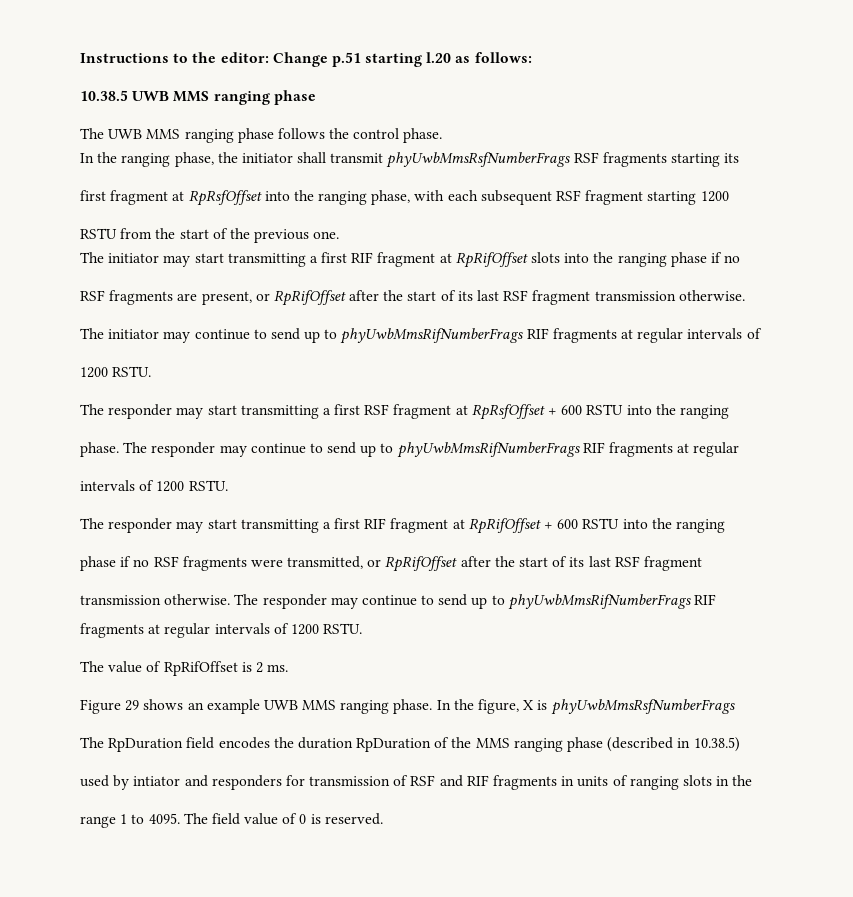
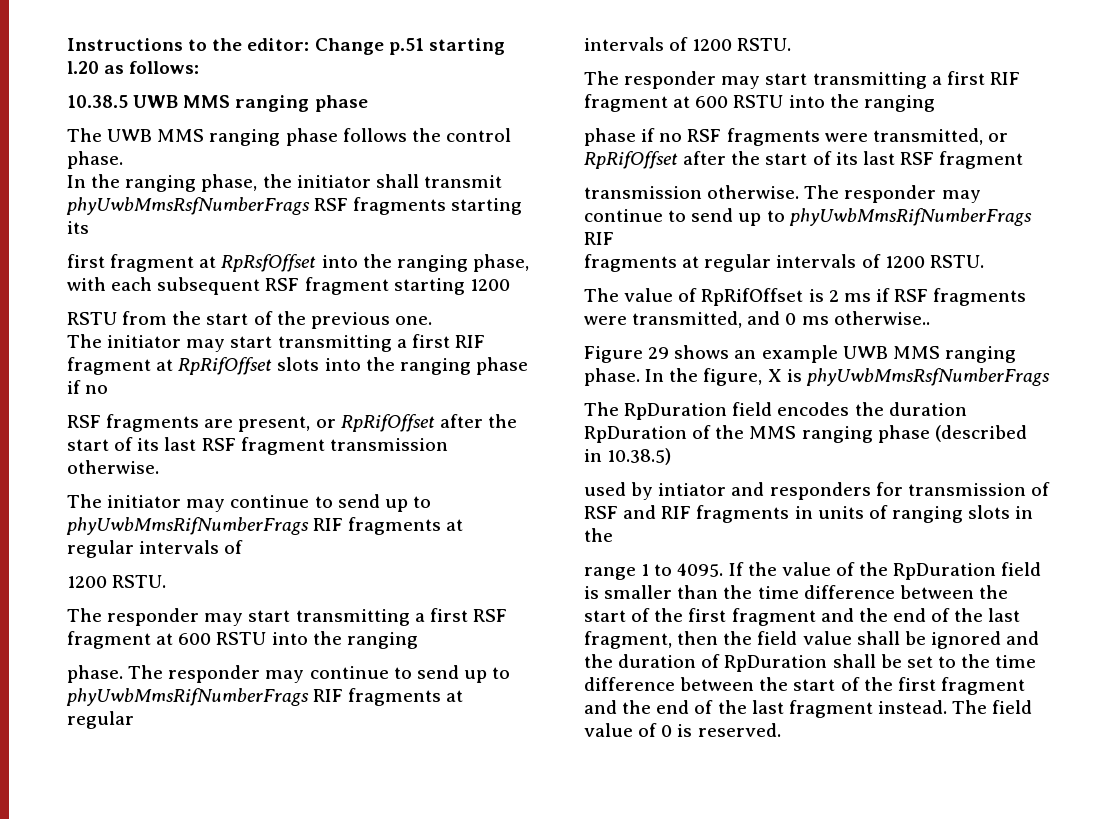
[471,404,558,420] RpRsfOffset + -> (174, 639) none
[468,518,554,534] RpRifOffset + -> (691, 102) none
[267,664,289,672] ms. -> [843,288,1027,306] [584,311,930,328] ms if RSF fragments were transmitted, and 0 ms otherwise..
(180, 818) none -> [728,562,1042,580] [584,585,1008,599] [584,608,1021,626] [584,631,1040,649] [584,654,1037,672] [584,677,1025,695] [584,700,947,718] If the value of the RpDuration field is smaller than the time difference between the start of the first fragment and the end of the last fragment, then the field value shall be ignored and the duration of RpDuration shall be set to the time difference between the start of the first fragment and the end of the last fragment instead.

